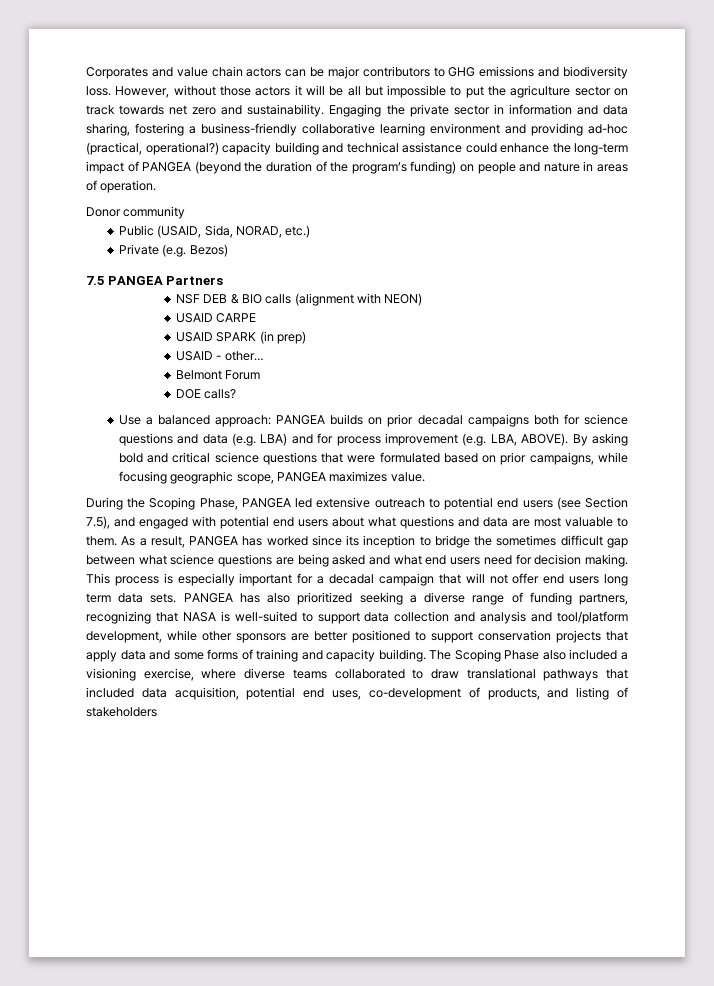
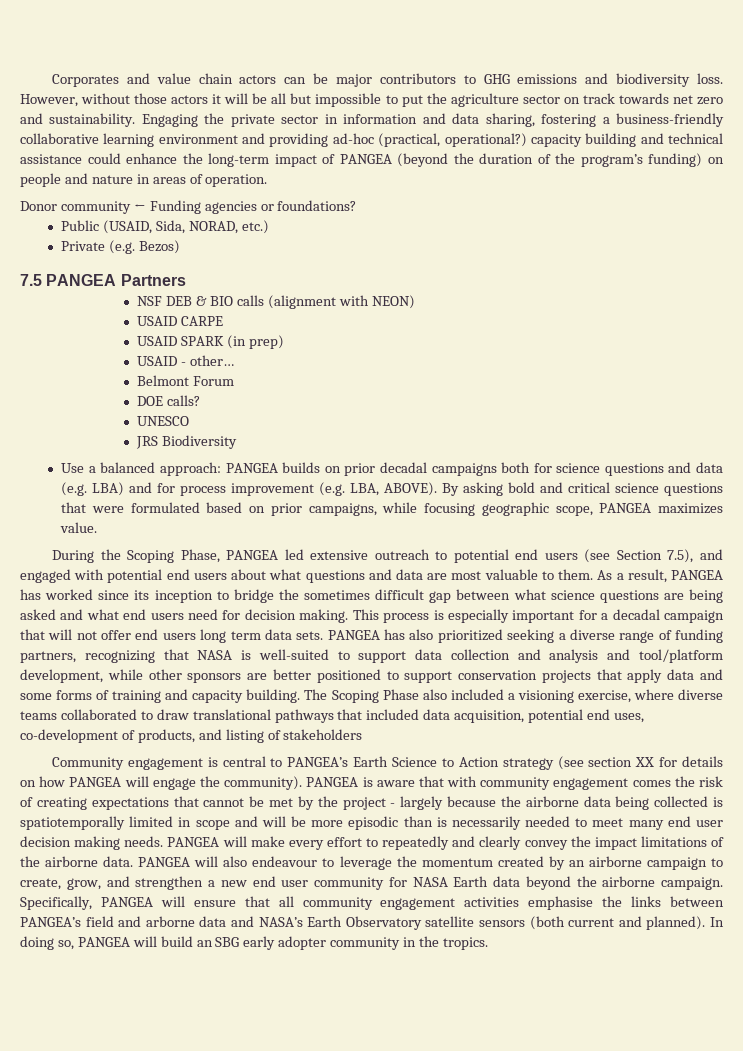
(186, 212) none -> [133,200,357,214] ← Funding agencies or foundations?
(237, 394) none -> [137,416,190,426] [136,435,238,449] // UNESCO // JRS Biodiversity
(157, 712) none -> [51,756,723,770] [20,776,723,790] [20,796,723,810] [20,816,723,830] [20,836,724,850] [20,856,723,870] [20,876,723,890] [20,896,724,910] [20,916,725,930] [20,936,488,950] // Community engagement is central to PANGEA’s Earth Science to Action strategy (see section XX for details on how PANGEA will engage the community). PANGEA is aware that with community engagement comes the risk of creating expectations that cannot be met by the project - largely because the airborne data being collected is spatiotemporally limited in scope and will be more episodic than is necessarily needed to meet many end user decision making needs. PANGEA will make every effort to repeatedly and clearly convey the impact limitations of the airborne data. PANGEA will also endeavour to leverage the momentum created by an airborne campaign to create, grow, and strengthen a new end user community for NASA Earth data beyond the airborne campaign. Specifically, PANGEA will ensure that all community engagement activities emphasise the links between PANGEA’s field and arborne data and NASA’s Earth Observatory satellite sensors (both current and planned). In doing so, PANGEA will build an SBG early adopter community in the tropics.

